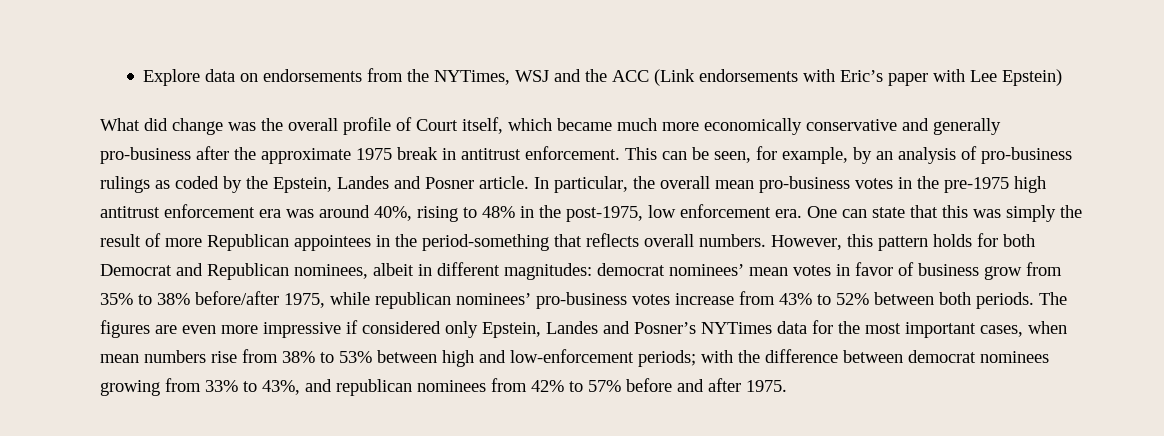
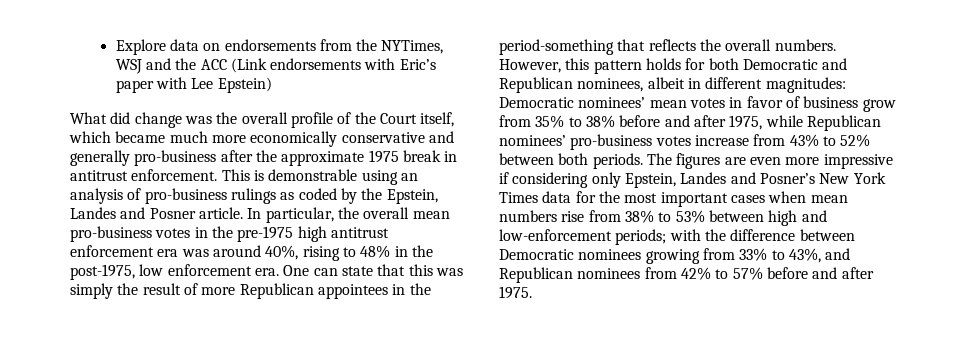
(412, 124) none -> [354,112,376,124] the
[662,146,872,164] can be seen, for example, by -> [253,169,398,185] is demonstrable using
(639, 240) none -> [699,39,721,51] the
[100,264,172,276] Democrat -> [742,59,818,70] Democratic
[597,263,665,276] democrat -> [499,97,574,108] Democratic
[195,291,279,305] before/after -> [619,115,726,127] before and after
[375,292,451,309] republican -> [806,115,881,131] Republican
[362,321,441,334] considered -> [512,172,589,188] considering
[701,322,772,334] NYTimes -> [819,172,886,184] [499,192,538,203] New York Times
[980,325,1023,337] cases, -> [730,195,765,203] cases
[908,350,976,363] democrat -> [499,249,574,260] Democratic
[336,379,412,396] republican -> [499,267,573,283] Republican

